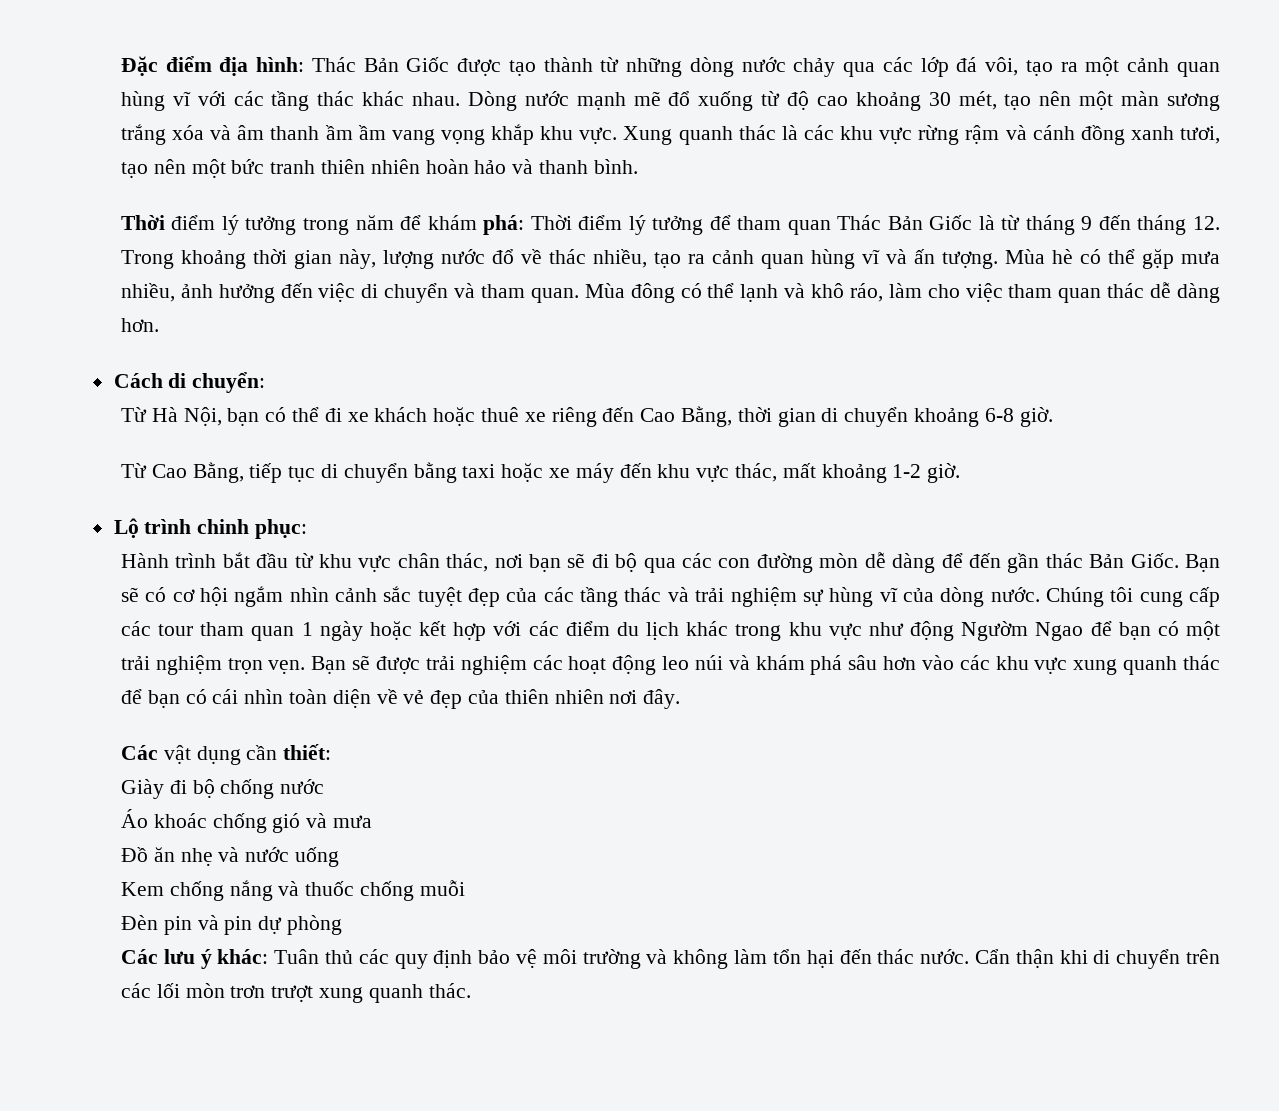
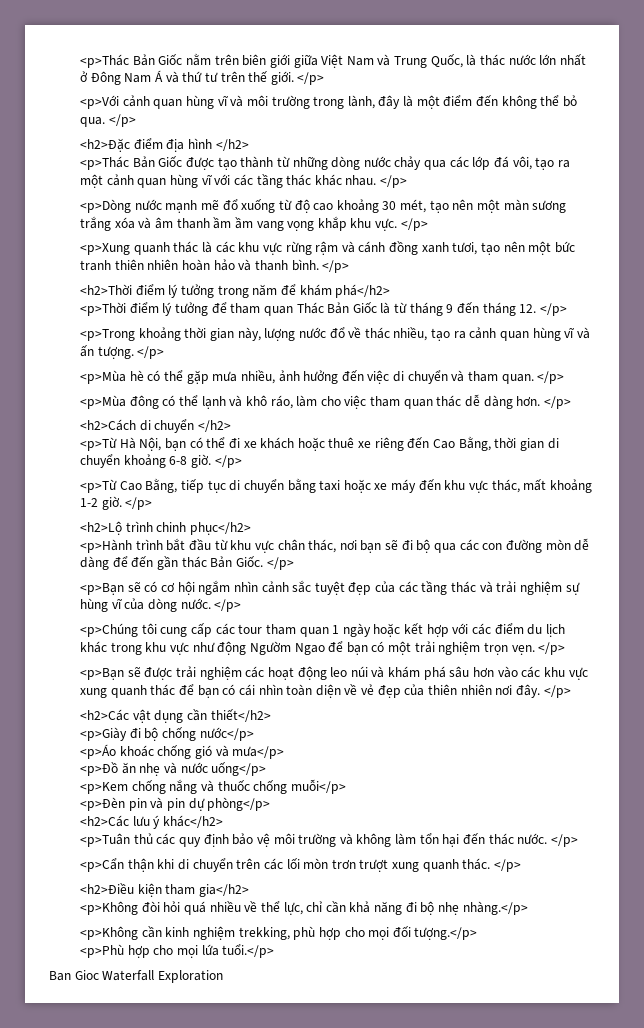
[120,56,356,76] Đặc điểm địa hình: Thác -> [80,53,586,68] [80,70,325,85] [80,95,577,109] [80,114,136,127] [80,138,249,152] [80,156,130,170] <p>Thác Bản Giốc nằm trên biên giới giữa Việt Nam và Trung Quốc, là thác nước lớn nhất ở Đông Nam Á và thứ tư trên thế giới. </p> // <p>Với cảnh quan hùng vĩ và môi trường trong lành, đây là một điểm đến không thể bỏ qua. </p> // <h2>Đặc điểm địa hình </h2> // <p>Thác
[467,91,517,111] Dòng -> [380,175,408,188] [80,199,132,213] </p> // <p>Dòng
[623,126,673,145] Xung -> [400,218,428,231] [80,243,131,255] </p> // <p>Xung
[120,215,165,230] // Thời -> [322,260,350,273] [80,284,133,295] </p> // <h2>Thời
[483,215,572,235] phá: Thời -> [335,284,391,298] [80,302,127,316] phá</h2> // <p>Thời
[120,250,174,269] Trong -> [539,303,567,316] [80,329,136,341] </p> // <p>Trong
[1004,249,1045,264] Mùa -> [137,346,165,359] [80,370,127,384] </p> // <p>Mùa
[584,283,625,298] Mùa -> [537,371,565,384] [80,395,127,409] </p> // <p>Mùa
[113,372,266,393] [120,407,147,422] // Cách di chuyển: // Từ -> [543,396,571,409] [80,419,231,433] [80,437,118,451] </p> // <h2>Cách di chuyển </h2> // <p>Từ
[120,463,147,478] // Từ -> [214,455,242,468] [80,479,118,493] </p> // <p>Từ
[113,518,308,539] [120,553,169,568] // Lộ trình chinh phục: // Hành -> [125,497,153,510] [80,521,251,535] [80,539,133,553] </p> // <h2>Lộ trình chinh phục</h2> // <p>Hành
[1185,554,1220,572] Bạn -> [266,557,294,570] [80,583,125,595] </p> // <p>Bạn
[1045,587,1104,607] Chúng -> [214,599,242,612] [80,623,139,637] </p> // <p>Chúng
[311,656,347,674] Bạn -> [538,642,566,655] [80,668,125,680] </p> // <p>Bạn
[120,745,158,760] // Các -> [543,685,571,698] [80,709,130,721] </p> // <h2>Các
[283,744,332,760] [120,779,164,799] thiết: // Giày -> [210,709,271,722] [80,727,128,741] thiết</h2> // <p>Giày
[280,779,325,794] [120,809,148,828] nước // Áo -> [199,727,254,741] [80,744,117,759] nước</p> // <p>Áo
[332,815,372,828] [120,847,148,862] mưa // Đồ -> [232,746,285,759] [80,762,119,776] mưa</p> // <p>Đồ
[294,847,339,867] [120,882,164,896] uống // Kem -> [211,762,267,776] [80,782,129,794] uống</p> // <p>Kem
[419,880,465,896] [120,915,158,930] muỗi // Đèn -> [290,779,346,794] [80,797,126,811] muỗi</p> // <p>Đèn
[286,915,342,935] [120,949,320,969] phòng // Các lưu ý khác: Tuân -> [207,797,271,811] [80,815,223,829] [80,833,131,847] phòng</p> // <h2>Các lưu ý khác</h2> // <p>Tuân
[974,949,1010,964] Cẩn -> [550,834,578,847] [80,858,125,872] </p> // <p>Cẩn
(471, 990) none -> [494,859,522,872] [80,883,249,897] [80,901,528,915] [80,926,478,940] [80,944,275,958] [49,970,223,983] </p> // <h2>Điều kiện tham gia</h2> // <p>Không đòi hỏi quá nhiều về thể lực, chỉ cần khả năng đi bộ nhẹ nhàng.</p> // <p>Không cần kinh nghiệm trekking, phù hợp cho mọi đối tượng.</p> // <p>Phù hợp cho mọi lứa tuổi.</p> // Ban Gioc Waterfall Exploration

